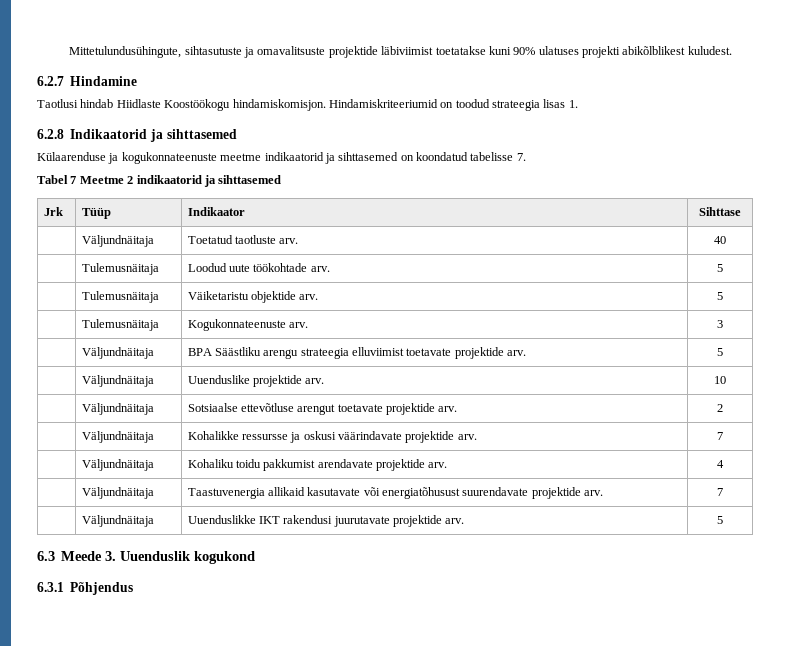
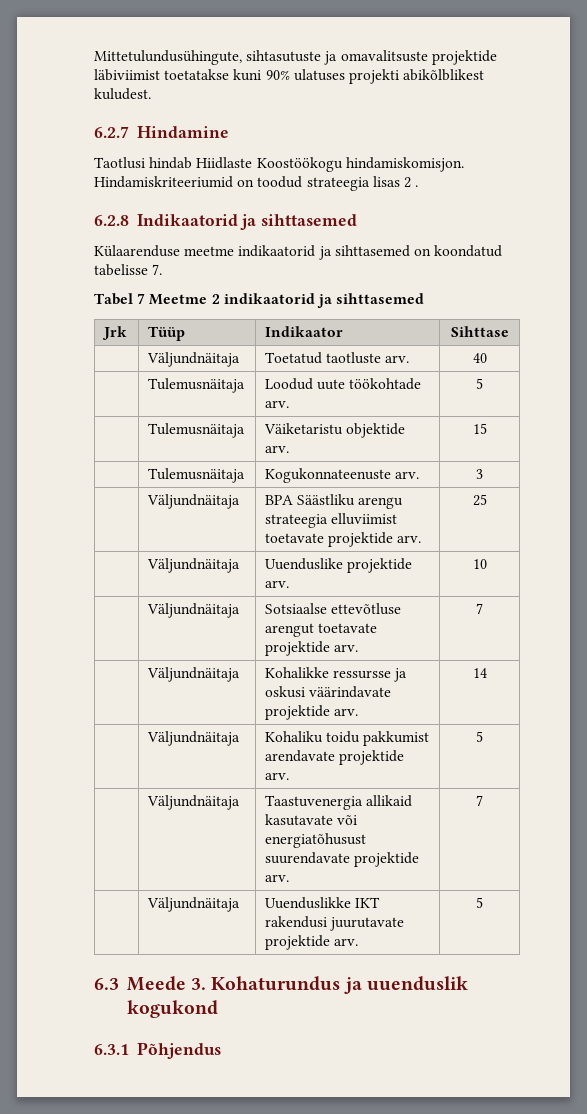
[568,100,578,108] 1. -> [403,177,419,188] 2 .
[108,152,217,164] ja kogukonnateenuste -> (180, 251) none
[717,292,723,300] 5 -> [472,423,487,434] 15
[717,348,723,356] 5 -> [472,494,487,506] 25
[717,404,723,412] 2 -> [476,603,483,614] 7
[717,432,723,440] 7 -> [472,668,487,678] 14
[717,460,724,468] 4 -> [476,731,483,742] 5
[120,551,192,561] Uuenduslik -> [211,976,468,994] Kohaturundus ja uuenduslik

